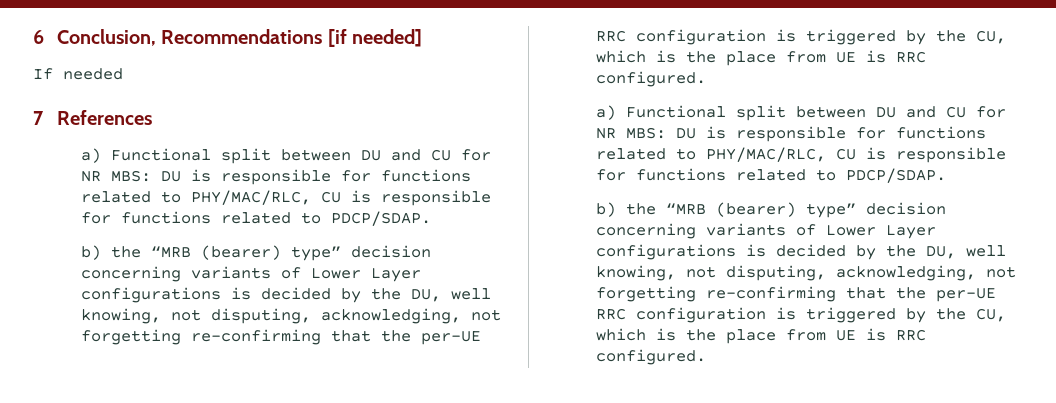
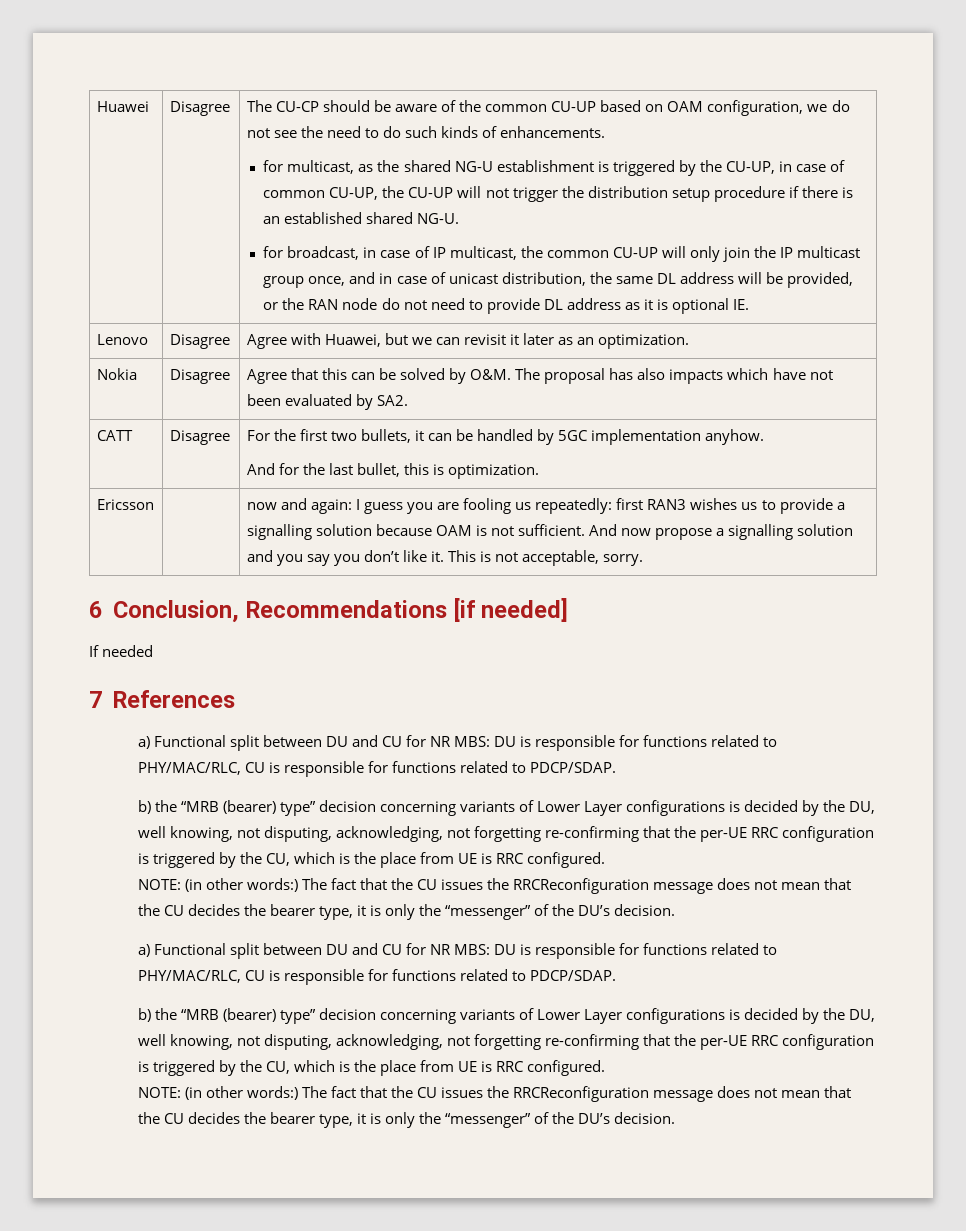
(33, 37) none -> [96,101,149,112] [169,101,230,116] [246,100,850,116] [246,126,606,138] [263,160,845,176] [263,186,853,202] [263,212,460,224] [263,246,861,262] [263,272,854,288] [263,298,750,314] [96,334,148,345] [169,334,230,349] [246,333,690,349] [96,368,137,380] [169,369,230,384] [246,368,833,384] [246,394,408,410] [96,430,133,441] [169,430,230,445] [246,429,765,445] [246,463,540,479] [96,499,154,510] [246,498,845,514] [246,524,854,540] [246,550,644,566] Huawei | Disagree | The CU-CP should be aware of the common CU-UP based on OAM configuration, we do not see the need to do such kinds of enhancements. // for multicast, as the shared NG-U establishment is triggered by the CU-UP, in case of common CU-UP, the CU-UP will not trigger the distribution setup procedure if there is an established shared NG-U. // for broadcast, in case of IP multicast, the common CU-UP will only join the IP multicast group once, and in case of unicast distribution, the same DL address will be provided, or the RAN node do not need to provide DL address as it is optional IE. // Lenovo | Disagree | Agree with Huawei, but we can revisit it later as an optimization. // Nokia | Disagree | Agree that this can be solved by O&M. The proposal has also impacts which have not been evaluated by SA2. // CATT | Disagree | For the first two bullets, it can be handled by 5GC implementation anyhow. // And for the last bullet, this is optimization. // Ericsson | | now and again: I guess you are fooling us repeatedly: first RAN3 wishes us to provide a signalling solution because OAM is not sufficient. And now propose a signalling solution and you say you don’t like it. This is not acceptable, sorry. //
(706, 79) none -> [137,878,852,894] [137,904,676,920] // NOTE: (in other words:) The fact that the CU issues the RRCReconfiguration message does not mean that the CU decides the bearer type, it is only the “messenger” of the DU’s decision.
(706, 357) none -> [137,1086,852,1102] [137,1112,676,1128] // NOTE: (in other words:) The fact that the CU issues the RRCReconfiguration message does not mean that the CU decides the bearer type, it is only the “messenger” of the DU’s decision.

